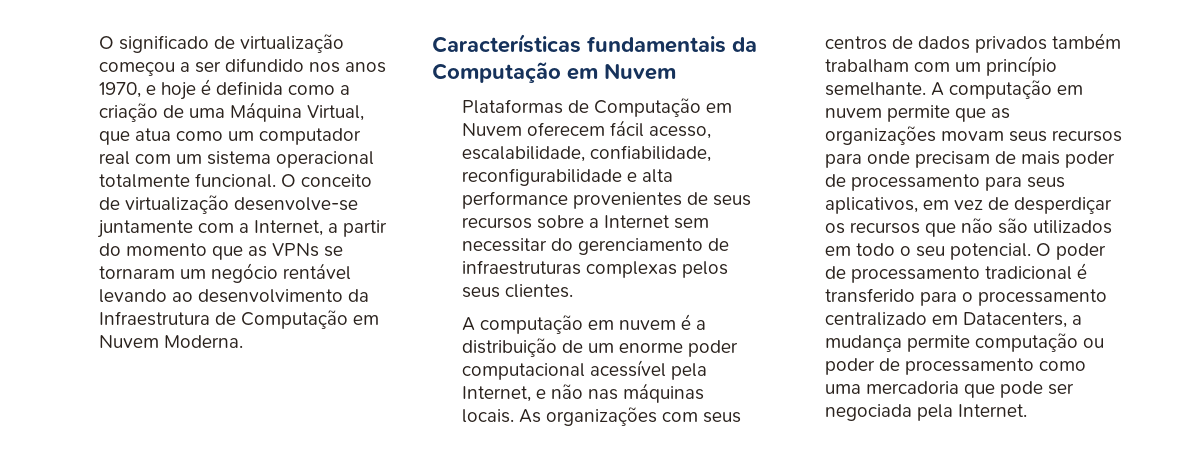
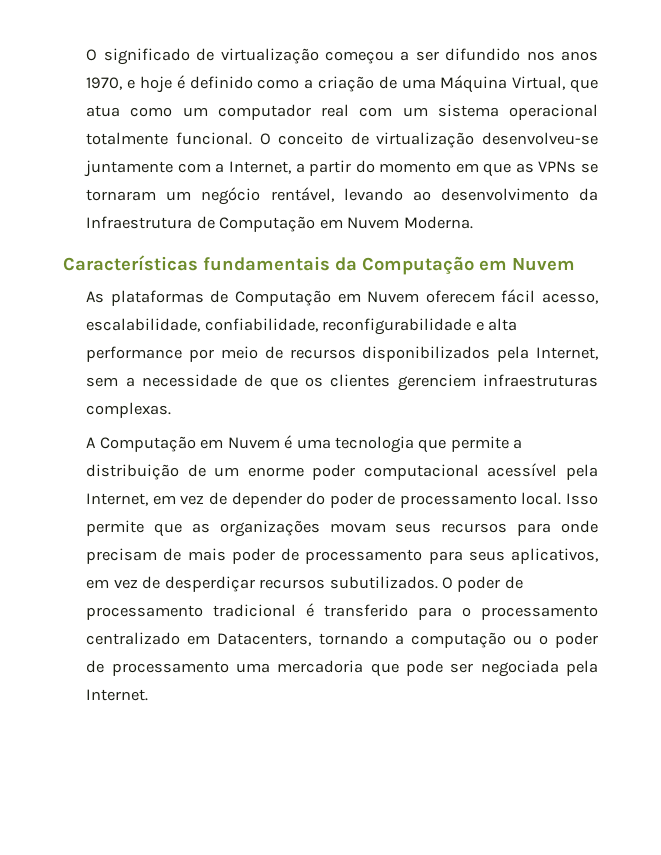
[216,81,284,95] definida -> [189,76,253,89] definido
[233,197,358,211] desenvolve-se -> [481,132,598,145] desenvolveu-se
(207, 249) none -> [455,163,479,173] em
[282,263,351,280] rentável -> [270,187,334,202] rentável,
[461,99,563,114] Plataformas -> [86,290,204,306] As plataformas
[572,192,751,209] [461,215,710,229] [461,238,729,255] [461,260,728,278] [461,284,573,298] [461,314,692,334] provenientes de seus recursos sobre a Internet sem necessitar do gerenciamento de infraestruturas complexas pelos seus clientes. // A computação em nuvem é -> [189,346,598,362] [86,374,598,391] [86,402,172,418] [86,435,509,453] por meio de recursos disponibilizados pela Internet, sem a necessidade de que os clientes gerenciem infraestruturas complexas. // A Computação em Nuvem é uma tecnologia que permite
[535,383,705,403] [461,407,742,426] [824,33,1122,53] [824,56,1057,76] [824,80,1083,99] [824,108,882,118] e não nas máquinas locais. As organizações com seus centros de dados privados também trabalham com um princípio semelhante. A computação em nuvem -> [152,492,599,508] em vez de depender do poder de processamento local. Isso
[824,218,1113,237] [824,243,1032,260] os recursos que não são utilizados em todo o seu potencial. -> [259,576,438,589] recursos subutilizados.
[1071,315,1082,325] [824,335,970,352] a mudança permite -> [318,632,404,645] tornando a
[824,358,1086,375] poder de processamento como -> [538,632,598,648] [86,660,229,676] o poder de processamento

